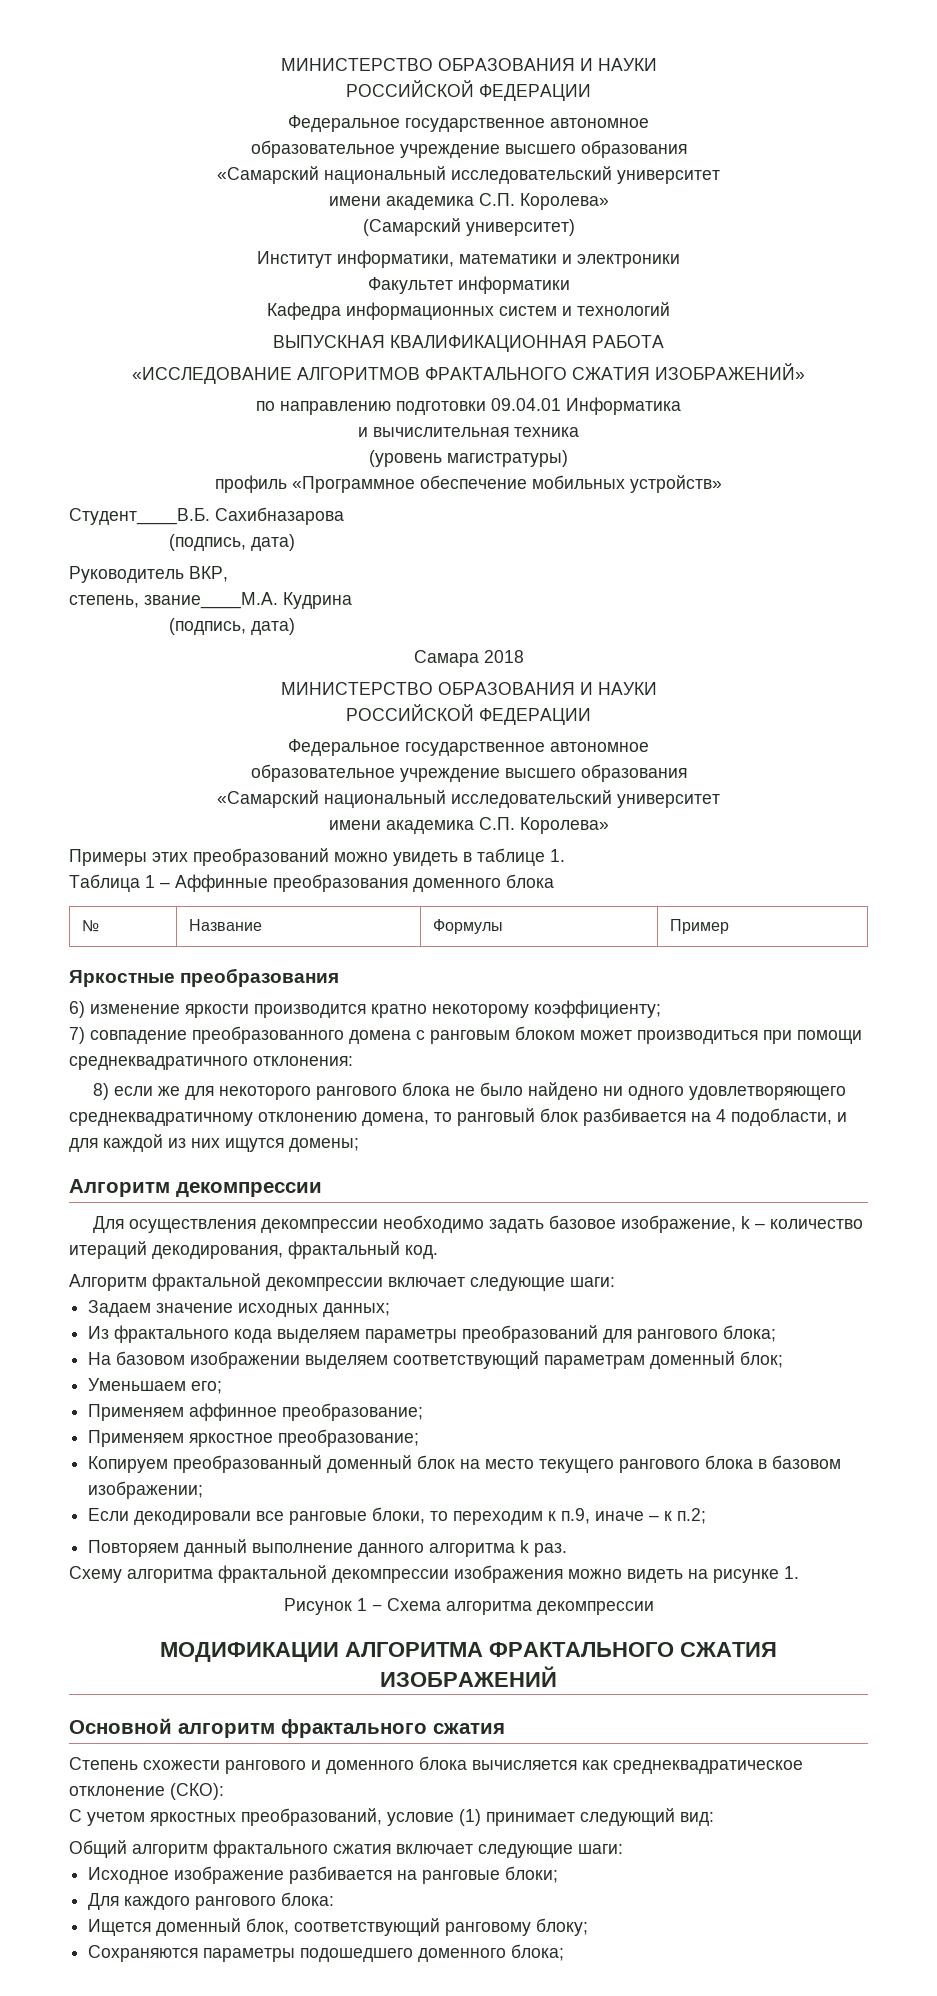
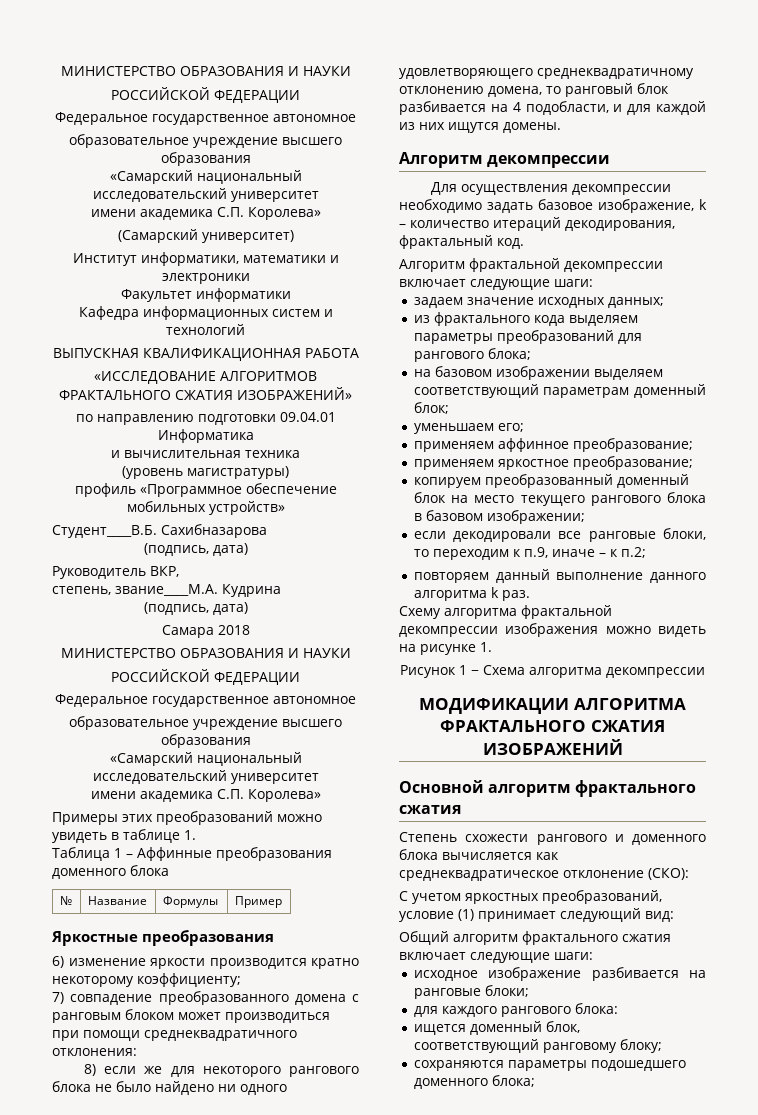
[289,1138,359,1152] домены; -> [503,122,561,133] домены.
[88,1300,152,1317] Задаем -> [413,297,463,308] задаем
[88,1326,110,1339] Из -> [413,315,430,323] из
[88,1352,112,1365] На -> [413,369,431,377] на
[88,1378,187,1391] Уменьшаем -> [413,423,494,434] уменьшаем
[88,1404,185,1421] Применяем -> [413,441,494,452] применяем
[88,1430,185,1447] Применяем -> [413,459,494,470] применяем
[88,1456,169,1473] Копируем -> [413,477,481,488] копируем
[88,1508,130,1521] Если -> [413,531,446,539] если
[88,1540,180,1557] Повторяем -> [413,572,489,583] повторяем
[88,1867,170,1884] Исходное -> [413,970,478,981] исходное
[88,1893,120,1910] Для -> [413,1006,438,1017] для
[88,1919,152,1936] Ищется -> [413,1024,466,1035] ищется
[88,1945,199,1962] Сохраняются -> [413,1060,504,1071] сохраняются

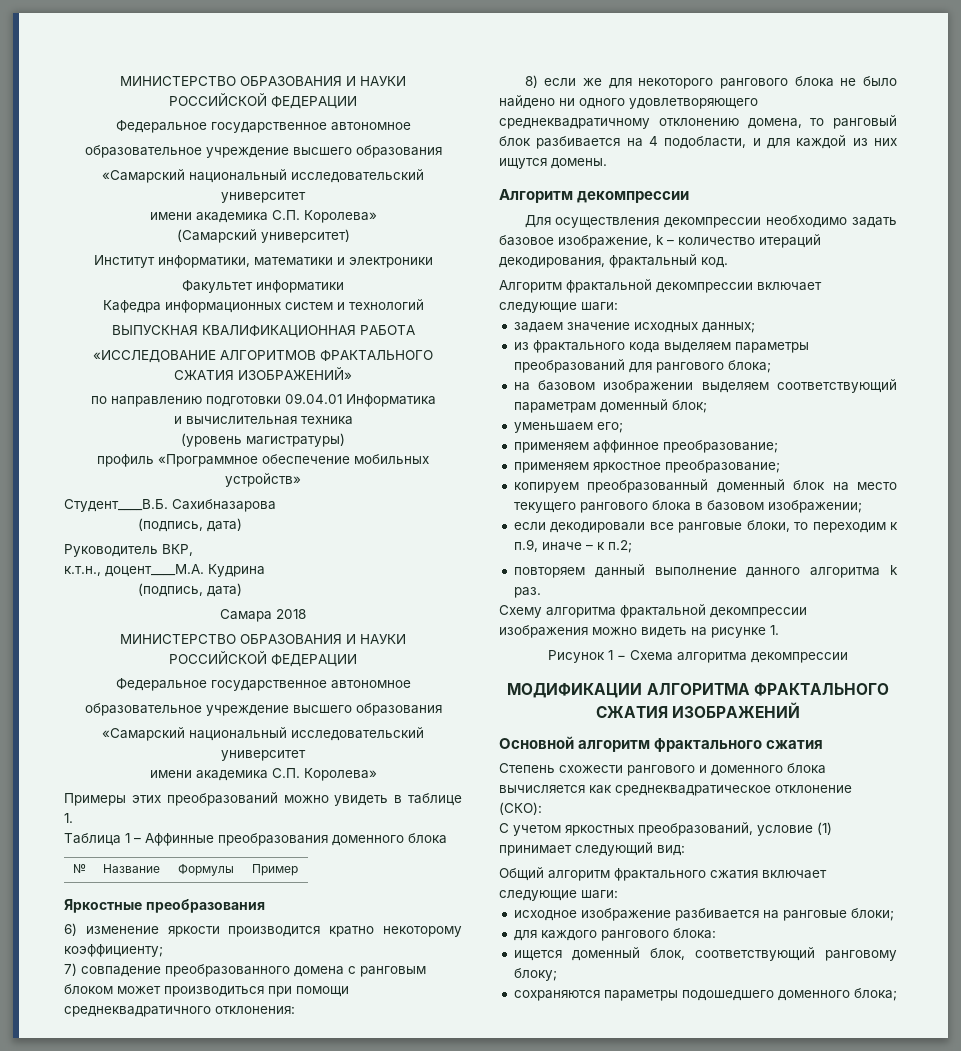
[52,584,218,596] степень, звание____М.А. -> [64,564,204,577] к.т.н., доцент____М.А.

